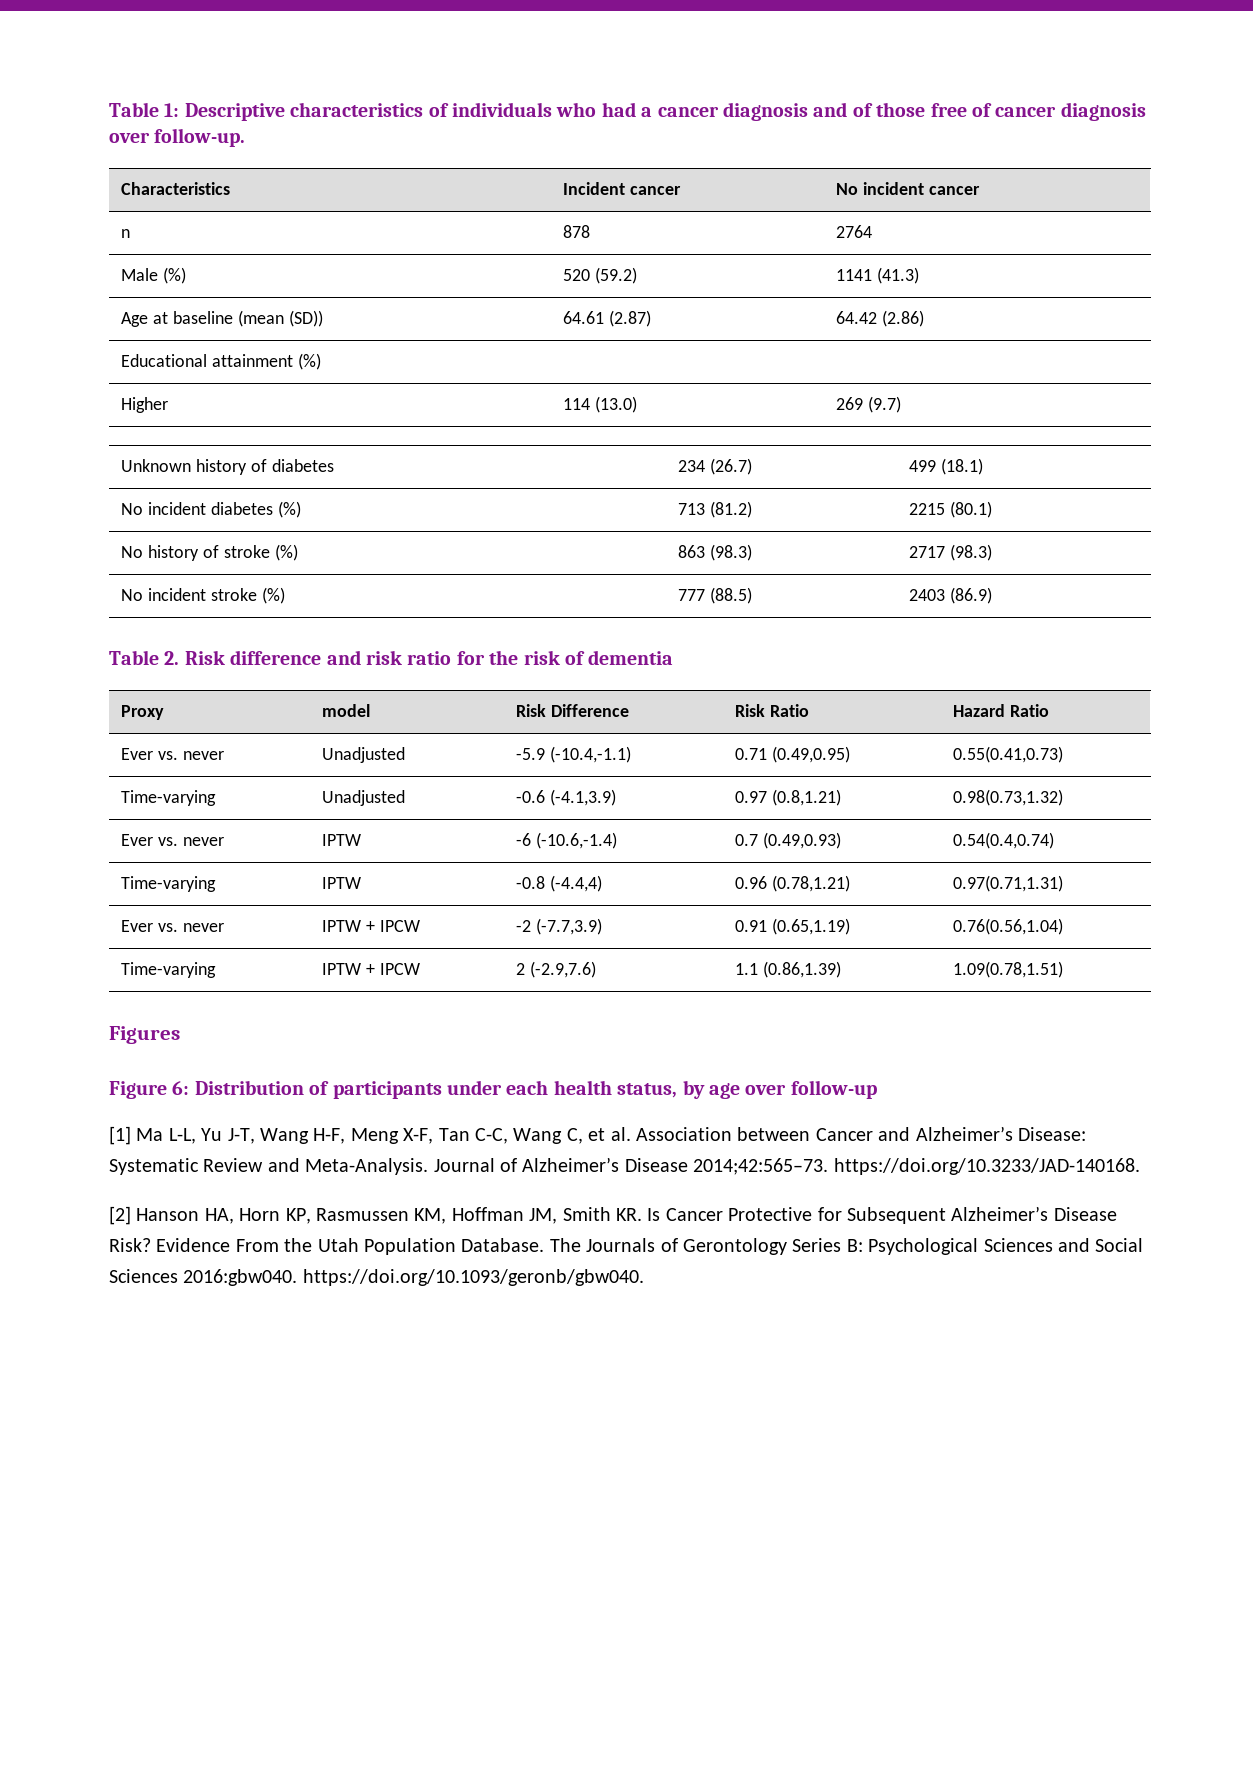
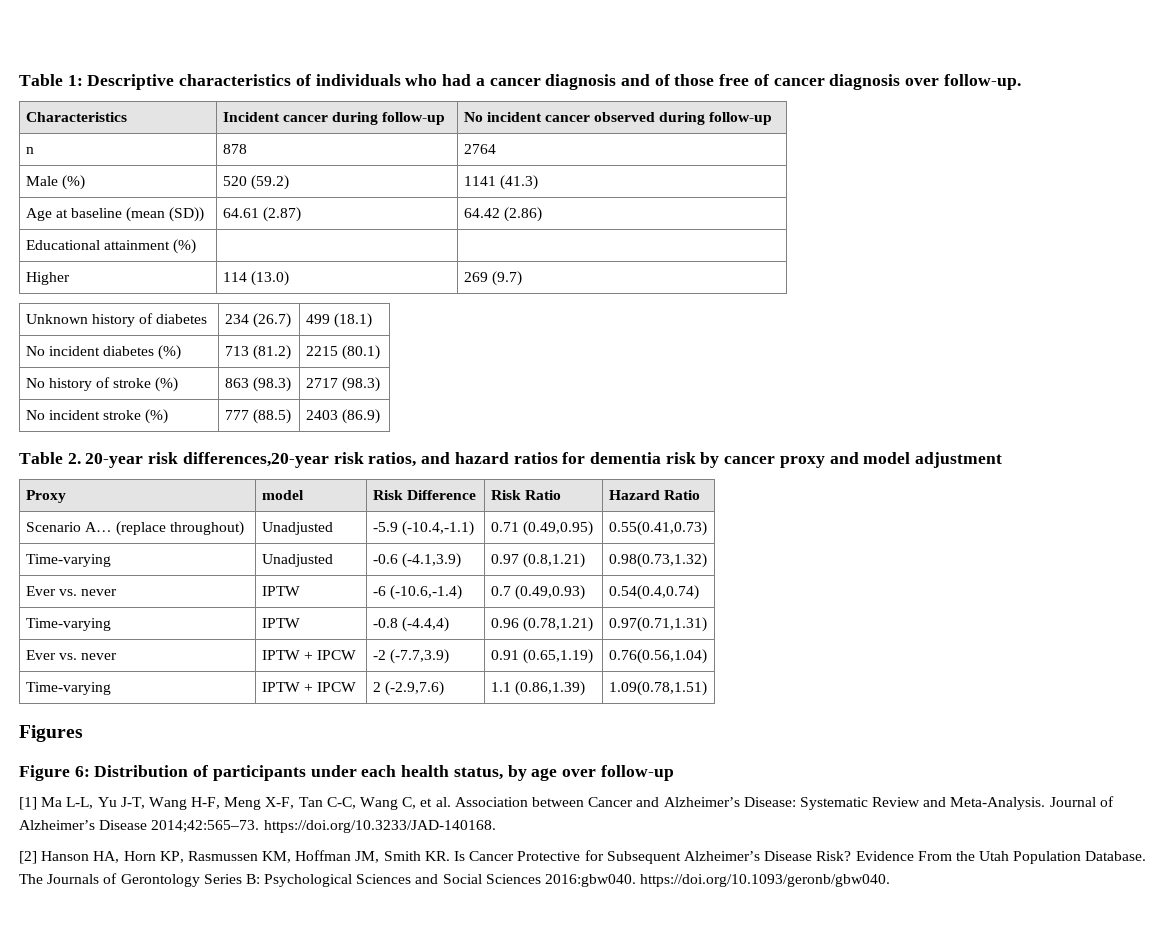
(682, 190) none -> [331,112,446,125] during follow-up
(980, 190) none -> [594,112,773,125] observed during follow-up
[184,650,674,665] Risk difference and risk ratio for the risk of dementia -> [85,452,1003,468] 20-year risk differences,20-year risk ratios, and hazard ratios for dementia risk by cancer proxy and model adjustment
[121,748,224,760] Ever vs. never -> [25,521,245,536] Scenario A… (replace throughout)

